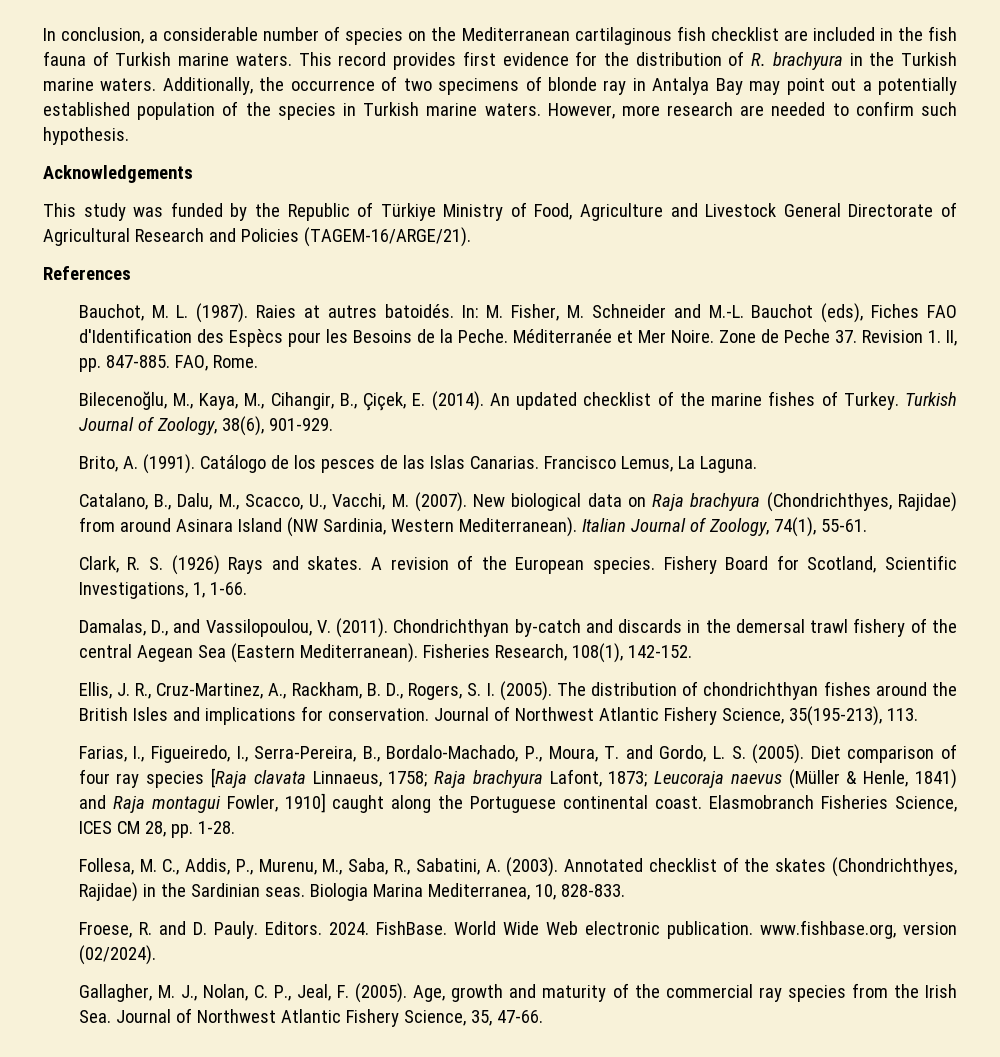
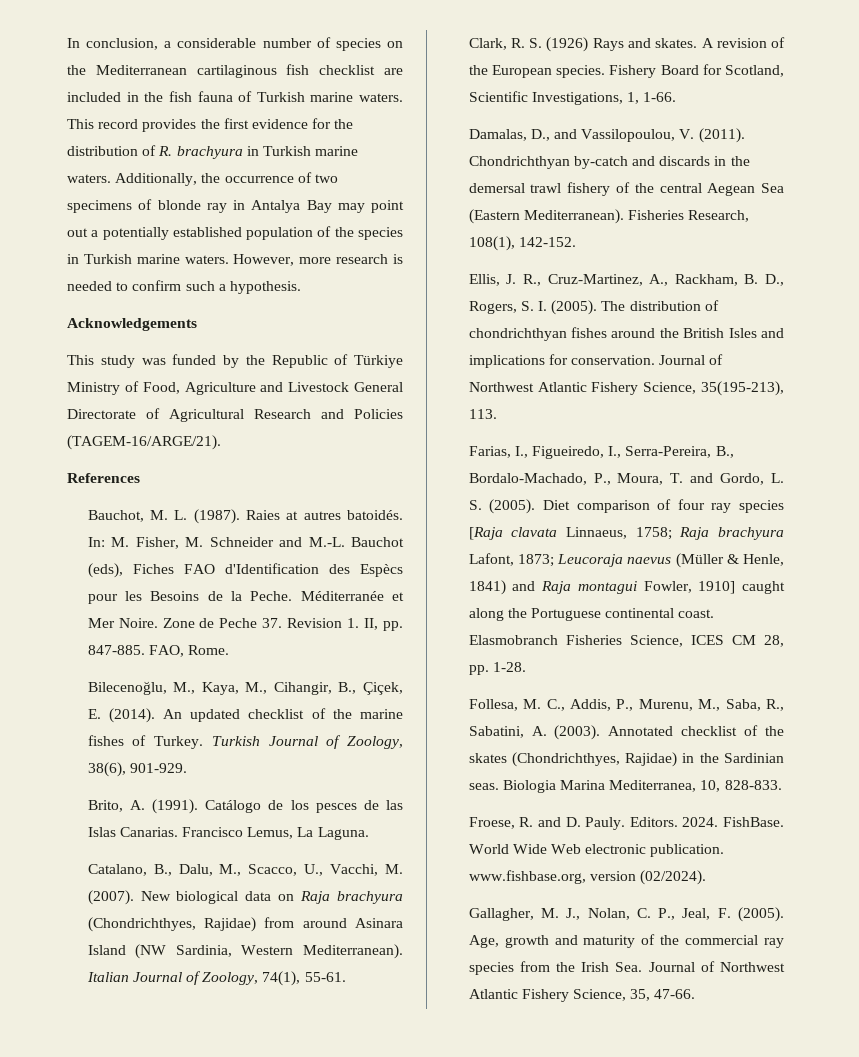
(457, 61) none -> [200,119,220,129] the
[869,52,895,66] the -> (259, 151) none
[740,105,765,116] are -> [393,254,403,264] is
(957, 109) none -> [218,284,226,291] a

